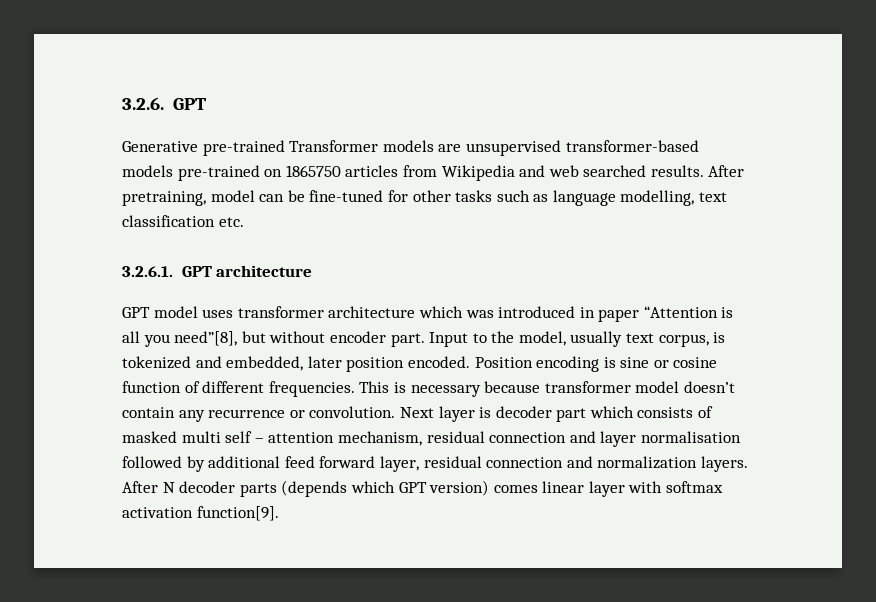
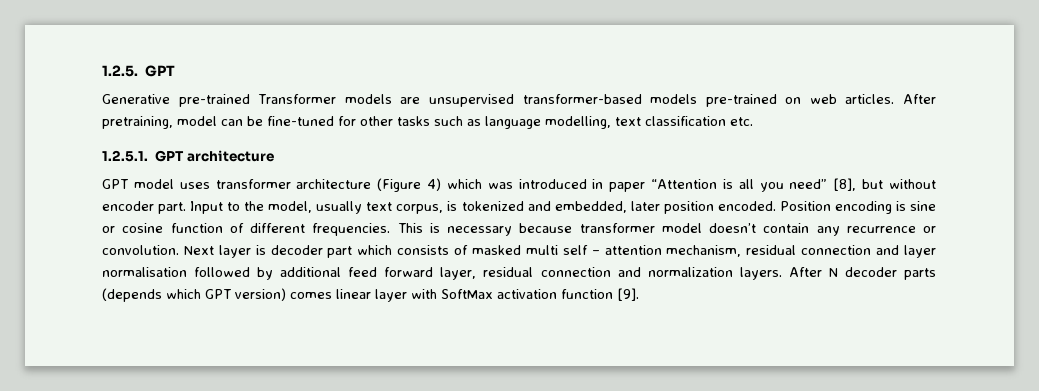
[122,97,164,110] 3.2.6. -> [102,65,138,77] 1.2.5.
[285,165,704,181] 1865750 articles from Wikipedia and web searched results. -> [809,94,895,104] web articles.
[122,266,173,277] 3.2.6.1. -> [102,150,148,162] 1.2.5.1.
(416, 312) none -> [377,178,442,192] (Figure 4)
[174,331,238,346] need”[8], -> [789,178,857,191] need” [8],
[666,481,724,493] [122,506,279,521] softmax activation function[9]. -> [441,288,639,301] SoftMax activation function [9].

